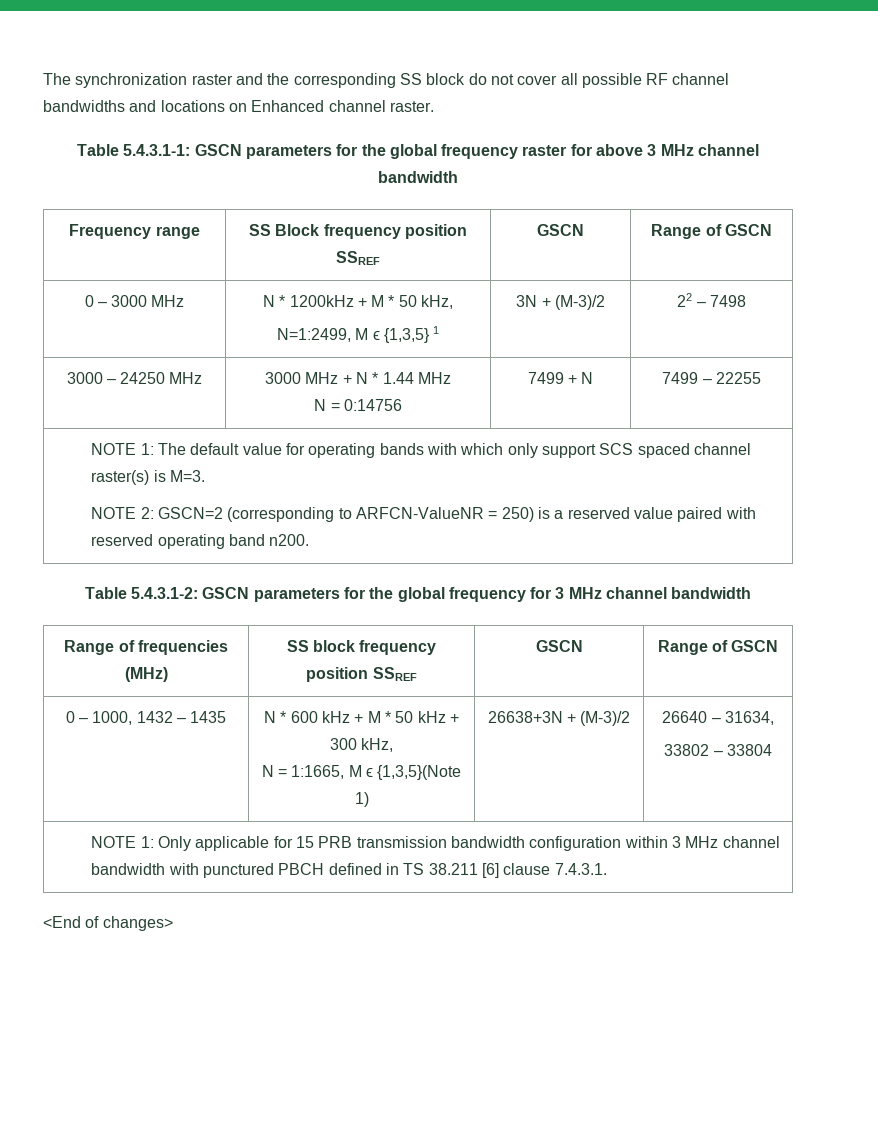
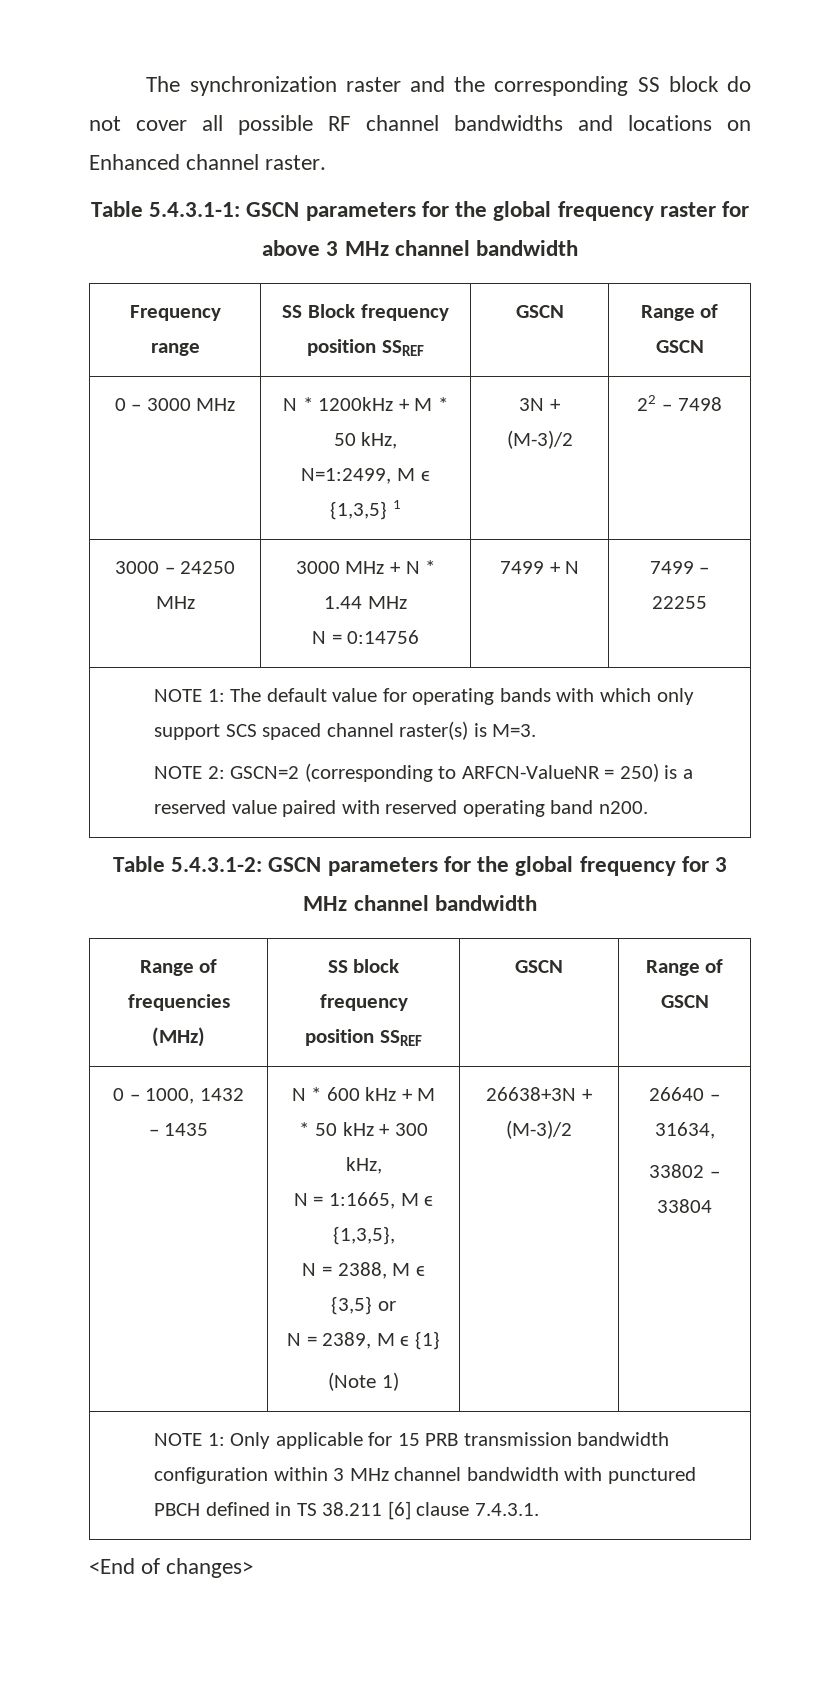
[377,765,462,780] {1,3,5}(Note -> [332,1226,395,1245] [302,1262,425,1279] [331,1296,396,1315] [287,1331,440,1350] [328,1372,377,1391] {1,3,5}, // N = 2388, M ϵ {3,5} or // N = 2389, M ϵ {1} // (Note

